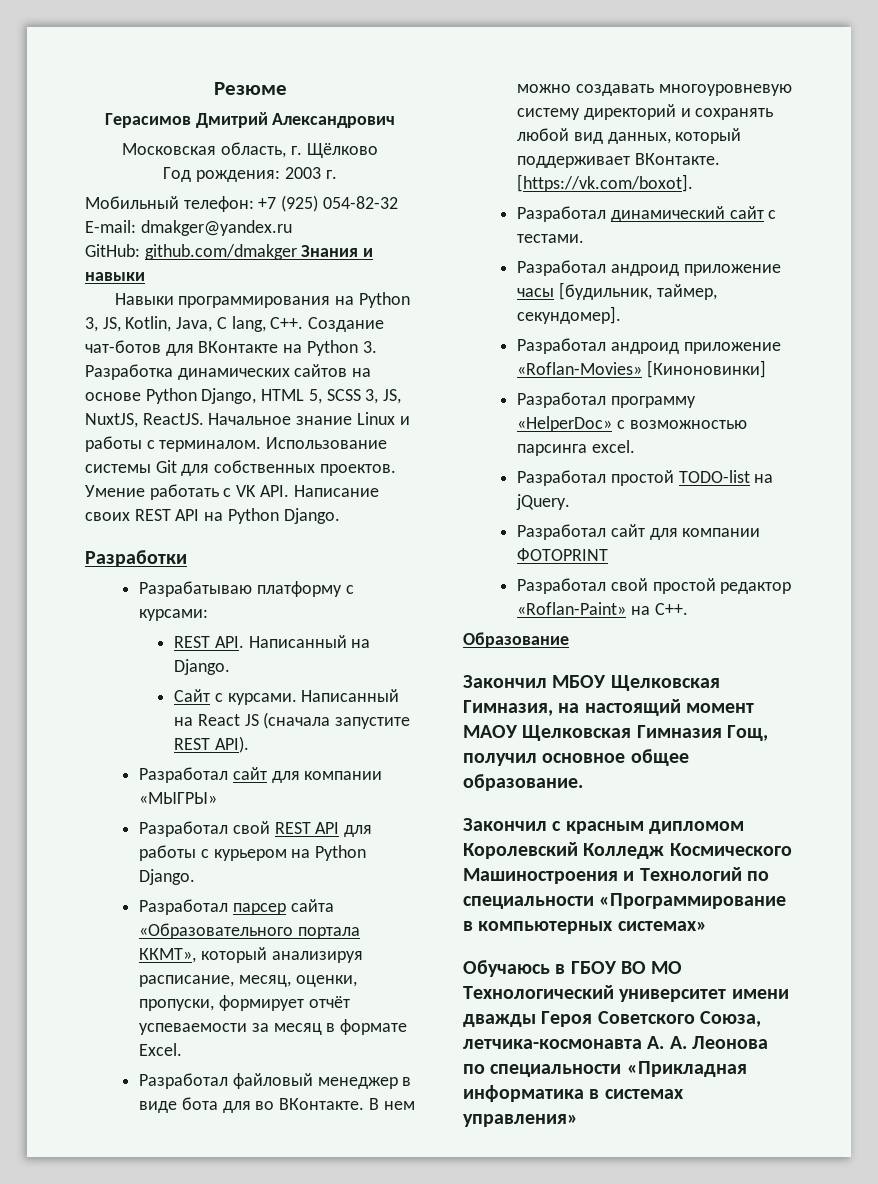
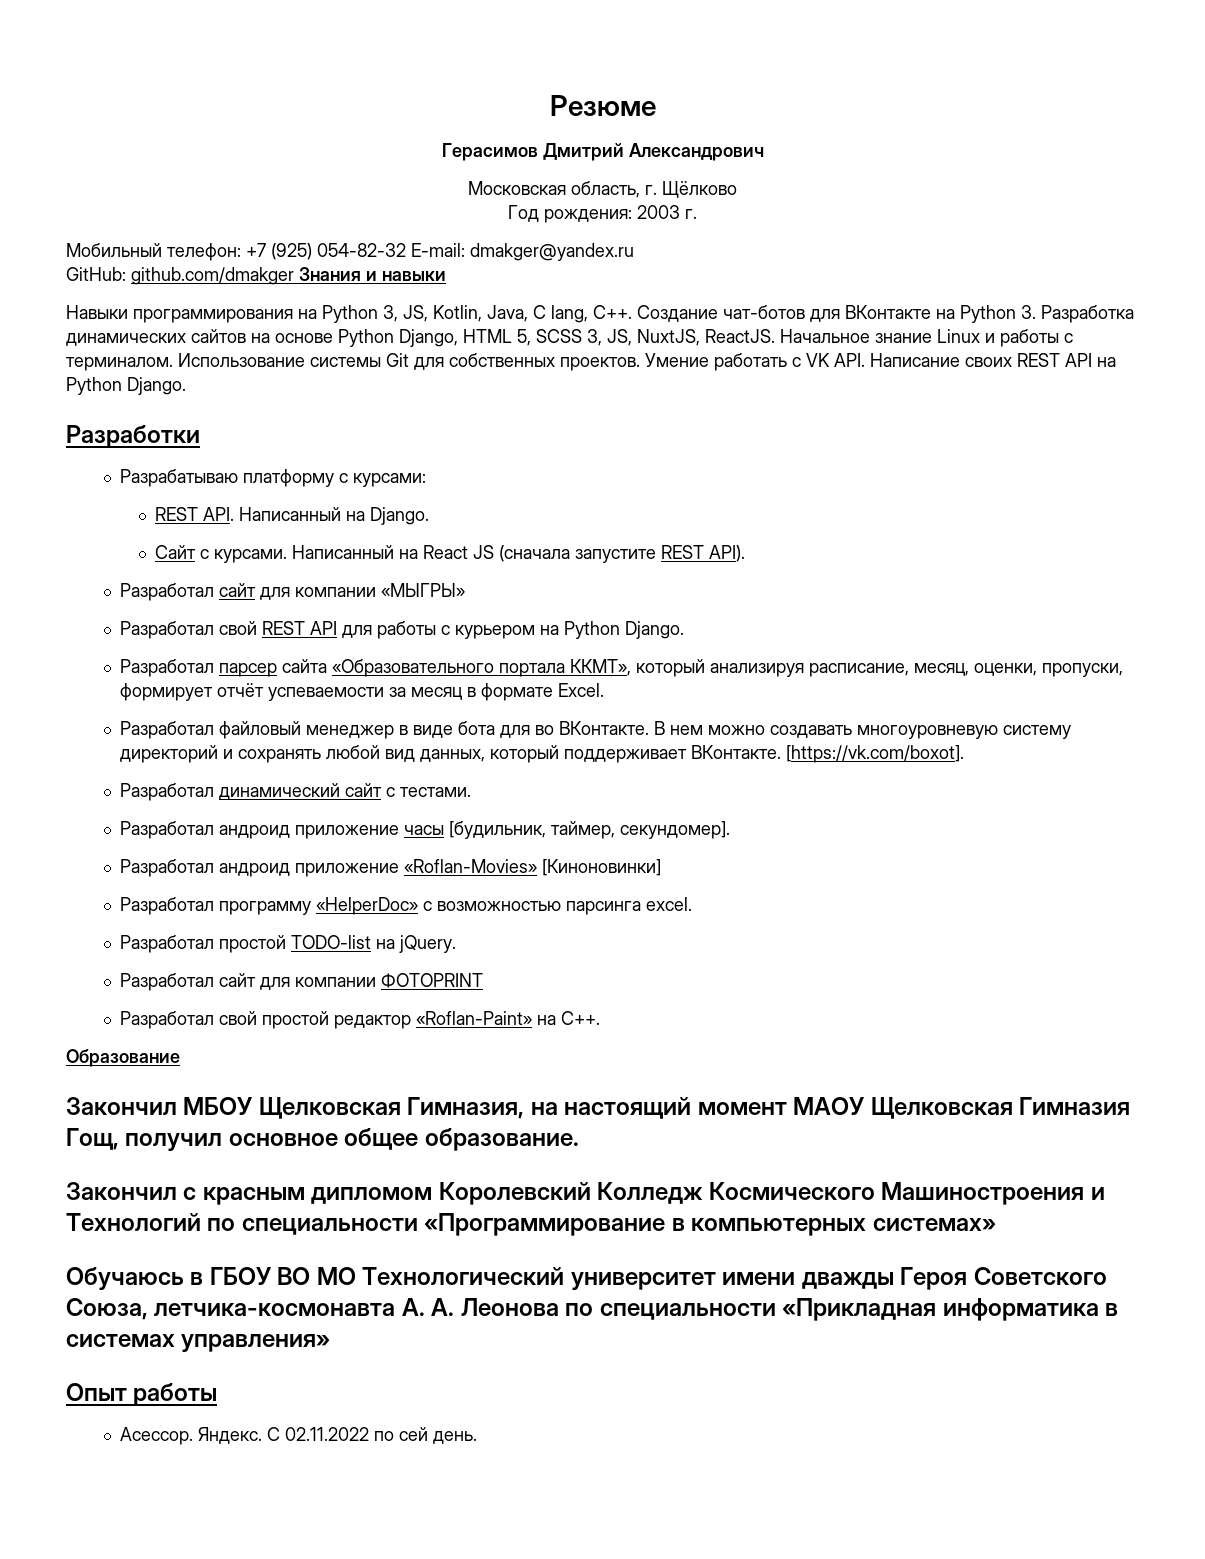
(578, 1120) none -> [66,1383,218,1406] [120,1427,478,1445] // Опыт работы // Асессор. Яндекс. С 02.11.2022 по сей день.

